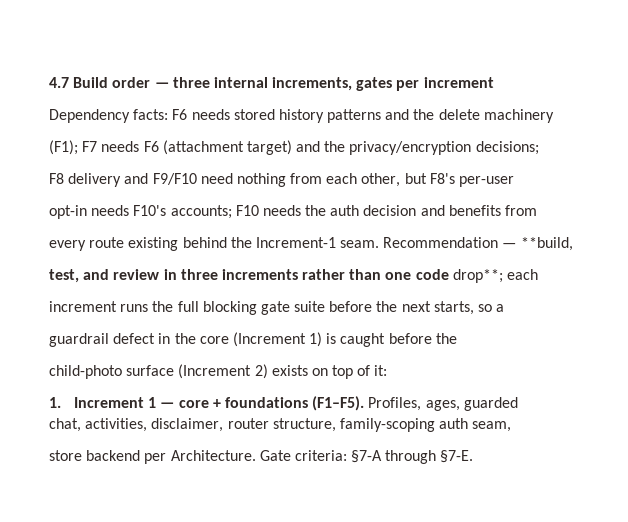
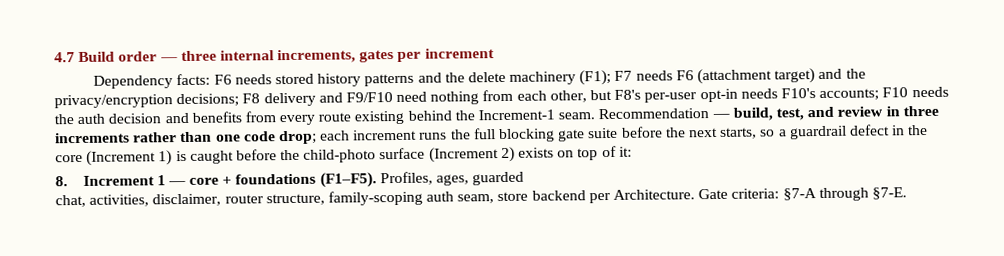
(554, 116) // -> (577, 78) none
(539, 148) // -> (240, 100) none
(515, 181) // -> (698, 97) none
(538, 210) // -> (276, 117) none
[520,237,573,251] **build, // -> [732,107,773,121] build,
[452,269,539,283] drop**; each // -> [278,130,351,145] drop; each
(505, 308) // -> (787, 133) none
(457, 338) // -> (301, 155) none
[49,397,61,408] 1. -> [55,176,68,187] 8.
(512, 426) // -> (495, 199) none

